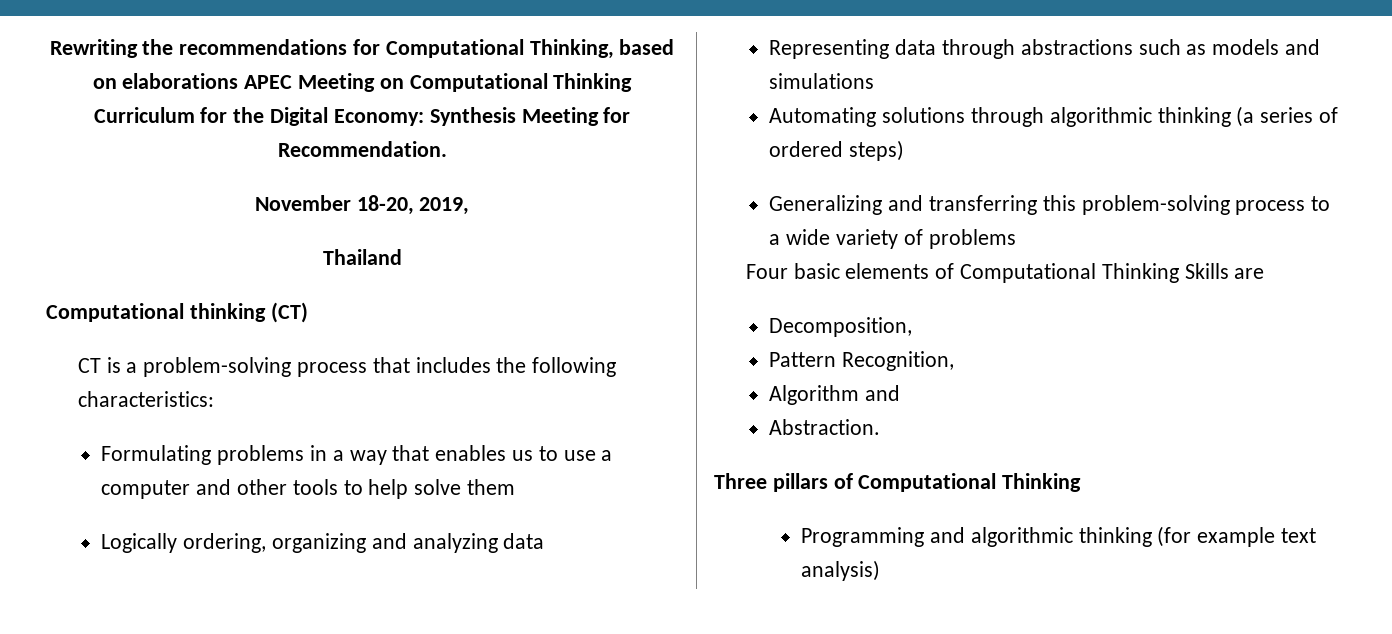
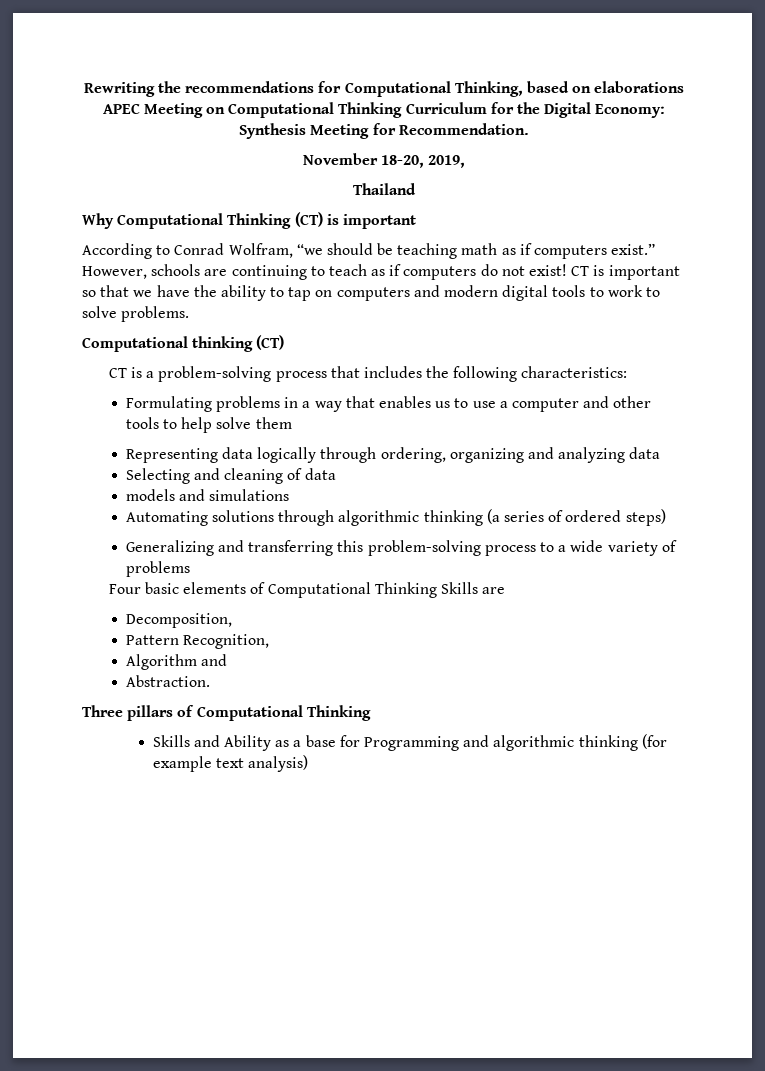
(402, 257) none -> [82,212,416,229] [82,243,656,259] [82,264,680,280] [82,285,660,301] [82,306,190,322] // Why Computational Thinking (CT) is important // According to Conrad Wolfram, “we should be teaching math as if computers exist.” However, schools are continuing to teach as if computers do not exist! CT is important so that we have the ability to tap on computers and modern digital tools to work to solve problems.
[101,533,178,553] Logically -> [125,447,377,463] Representing data logically through
[769,39,1207,59] Representing data through abstractions such as -> [125,468,336,484] Selecting and cleaning of data //
(1082, 482) none -> [152,735,360,751] Skills and Ability as a base for

